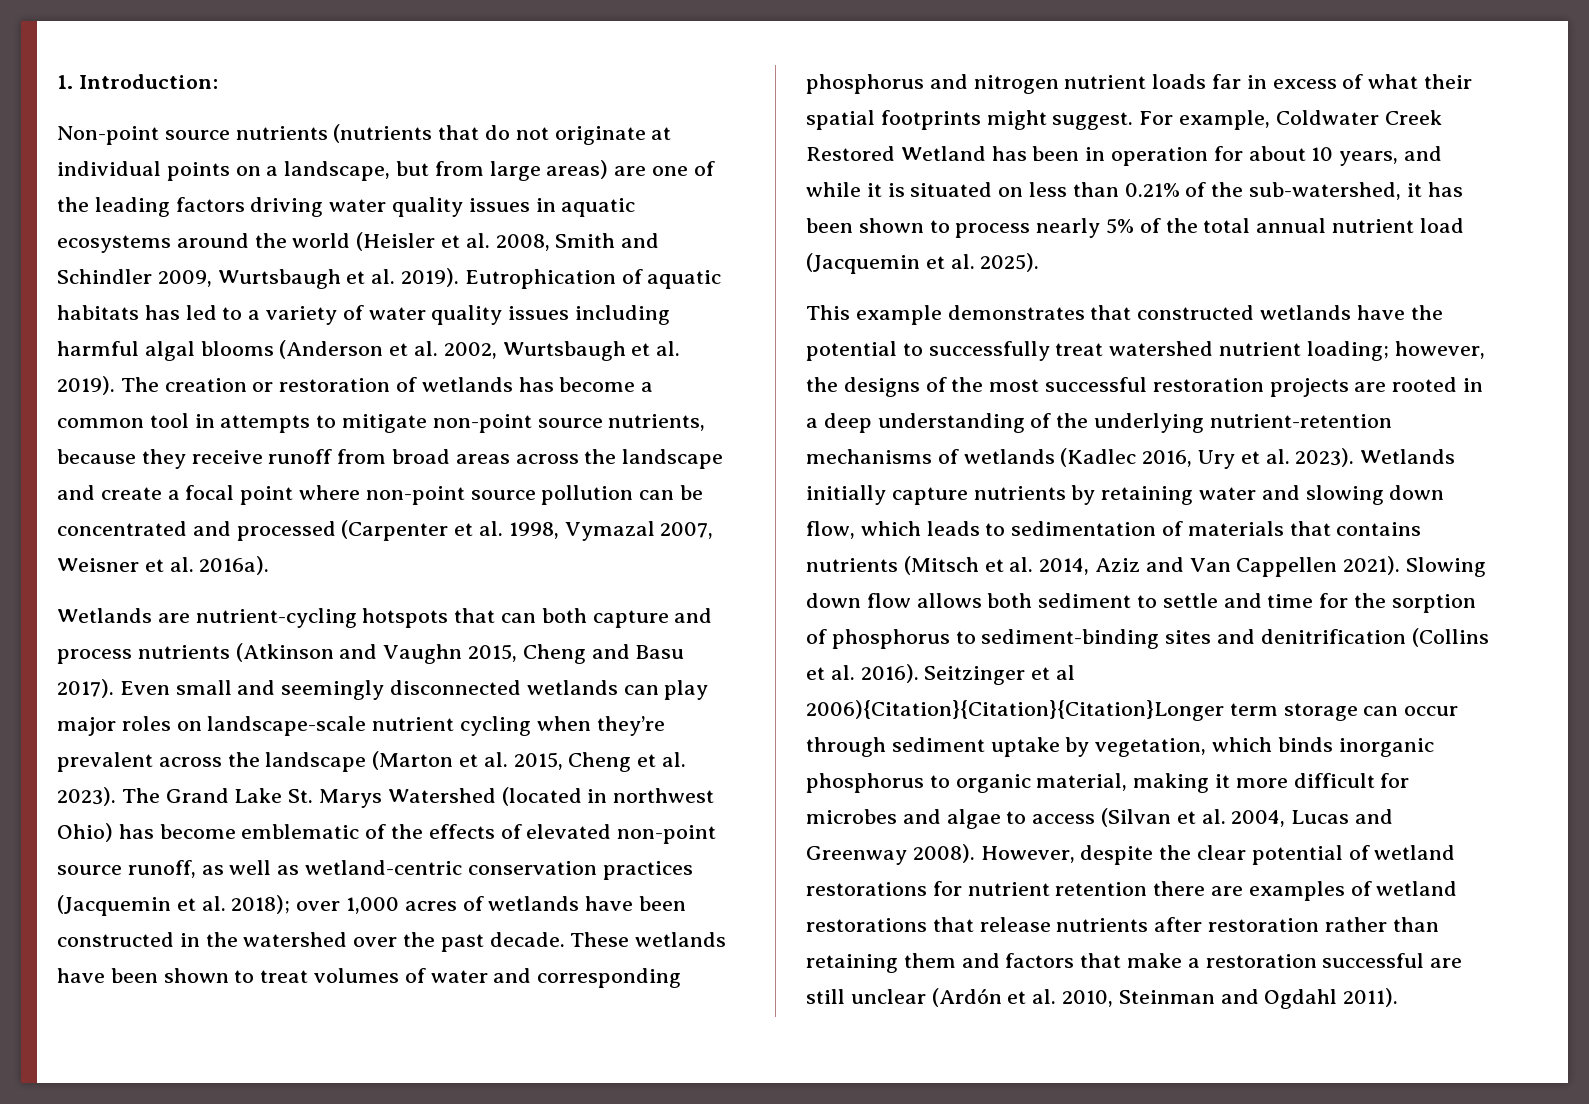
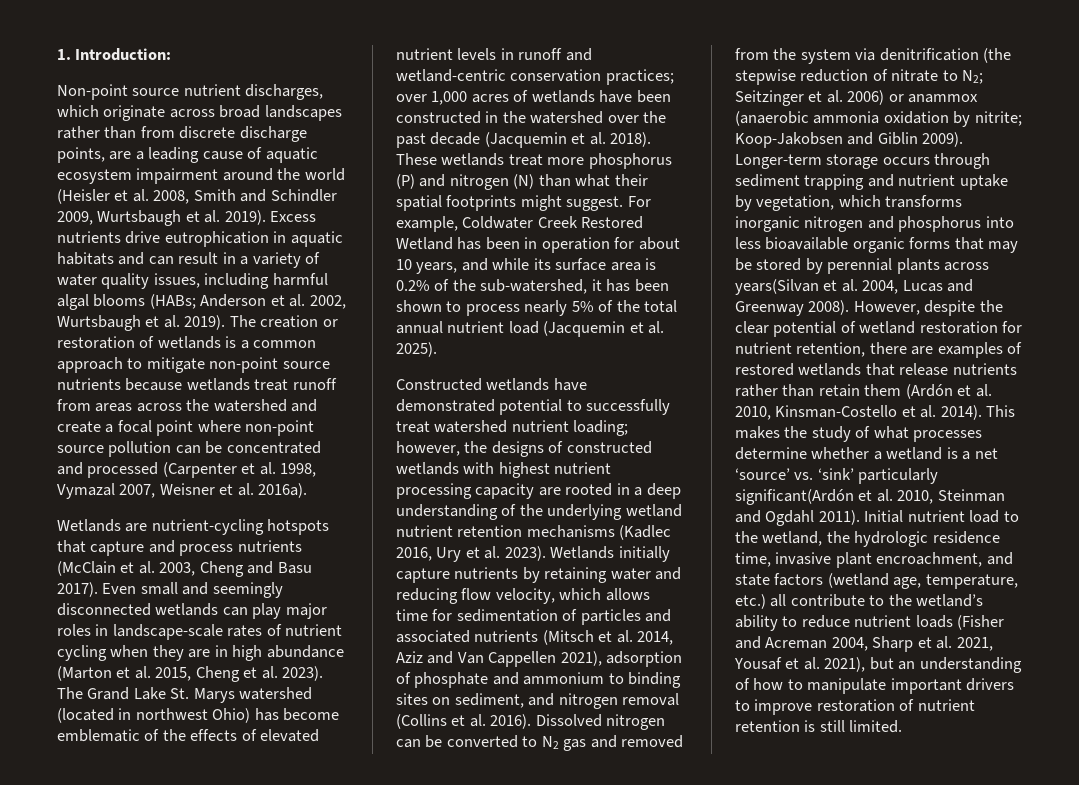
[235,124,672,145] [57,160,715,181] [57,197,636,217] [57,235,171,253] nutrients (nutrients that do not originate at individual points on a landscape, but from large areas) are one of the leading factors driving water quality issues in aquatic ecosystems -> [183,84,324,100] [57,105,342,121] [57,126,307,142] [57,147,318,163] [57,168,219,184] nutrient discharges, which originate across broad landscapes rather than from discrete discharge points, are a leading cause of aquatic ecosystem impairment
[464,269,722,289] [57,305,243,320] Eutrophication of aquatic habitats has led to -> [270,211,317,222] [57,231,343,247] [57,252,236,265] Excess nutrients drive eutrophication in aquatic habitats and can result in
[508,306,570,320] issues -> [153,273,200,288] issues,
[279,340,384,359] (Anderson -> [149,294,267,309] (HABs; Anderson
[518,377,654,392] [57,413,706,433] [57,449,263,469] has become a common tool in attempts to mitigate non-point source nutrients, because they receive -> [225,336,317,349] [57,357,330,373] [57,378,289,391] is a common approach to mitigate non-point source nutrients because wetlands treat
[392,449,451,464] broad -> (91, 405) none
[622,449,724,469] landscape -> [213,399,287,412] watershed
[501,608,587,623] can both -> (86, 546) none
[235,643,518,664] (Atkinson and Vaughn 2015, -> [57,561,196,576] (McClain et al. 2003,
[176,716,665,736] [57,752,367,772] on landscape-scale nutrient cycling when they’re prevalent across the landscape -> [95,624,343,640] [57,645,344,661] in landscape-scale rates of nutrient cycling when they are in high abundance
[387,788,496,803] Watershed -> [239,687,313,700] watershed
[617,825,717,844] [57,860,693,880] [57,895,291,916] non-point source runoff, as well as wetland-centric conservation practices (Jacquemin et al. 2018); -> [396,48,592,61] [396,69,674,85] nutrient levels in runoff and wetland-centric conservation practices;
[489,932,727,947] [57,968,682,988] [806,74,1364,94] decade. These wetlands have been shown to treat volumes of water and corresponding phosphorus and nitrogen nutrient loads far in excess of -> [430,132,652,148] [396,153,672,169] [396,174,571,190] decade (Jacquemin et al. 2018). These wetlands treat more phosphorus (P) and nitrogen (N) than
[866,182,1180,197] it is situated on less than 0.21% -> [533,258,657,271] [396,280,430,291] its surface area is 0.2%
[806,305,1443,325] This example demonstrates that constructed wetlands have the -> [396,378,587,391] [396,399,495,412] Constructed wetlands have demonstrated
[951,377,1349,397] the most successful restoration projects -> [566,441,652,454] [396,462,612,478] [396,483,535,499] constructed wetlands with highest nutrient processing capacity
[1209,414,1392,428] [806,449,1055,464] nutrient-retention mechanisms of wetlands -> [625,504,682,517] [396,525,615,538] wetland nutrient retention mechanisms
[1305,485,1445,505] [806,521,1422,539] slowing down flow, which leads to sedimentation of materials that contains -> [396,588,650,604] [396,609,672,625] [396,630,470,643] reducing flow velocity, which allows time for sedimentation of particles and associated
[1343,556,1487,577] [806,593,1476,613] [806,628,1489,649] [806,664,1076,685] [806,700,1459,721] [806,737,1434,757] [806,773,1410,793] [806,808,1172,829] 2021). Slowing down flow allows both sediment to settle and time for the sorption of phosphorus to sediment-binding sites and denitrification (Collins et al. 2016). Seitzinger et al 2006){Citation}{Citation}{Citation}Longer term storage can occur through sediment uptake by vegetation, which binds inorganic phosphorus to organic material, making it more difficult for microbes and algae to access (Silvan -> [560,651,683,667] [396,672,682,688] [396,693,680,709] [396,714,666,730] [396,735,684,751] [735,48,1012,64] [735,69,984,85] [735,90,979,106] [735,111,1022,127] [735,132,964,148] [735,153,991,169] [735,174,1008,190] [735,195,963,211] [735,216,1014,232] [735,237,1019,253] [735,258,990,274] [735,279,819,295] 2021), adsorption of phosphate and ammonium to binding sites on sediment, and nitrogen removal (Collins et al. 2016). Dissolved nitrogen can be converted to N2 gas and removed from the system via denitrification (the stepwise reduction of nitrate to N2; Seitzinger et al. 2006) or anammox (anaerobic ammonia oxidation by nitrite; Koop-Jakobsen and Giblin 2009). Longer-term storage occurs through sediment trapping and nutrient uptake by vegetation, which transforms inorganic nitrogen and phosphorus into less bioavailable organic forms that may be stored by perennial plants across years(Silvan
[806,882,927,896] restorations -> [919,321,998,334] restoration
[1055,882,1148,896] retention -> [796,342,866,357] retention,
[1376,881,1458,896] [806,918,927,932] wetland restorations -> [735,363,862,376] restored wetlands
[1154,917,1439,932] [806,953,1463,973] [806,988,1002,1007] after restoration rather than retaining them and factors that make a restoration successful are still unclear (Ardón -> [735,384,992,399] [735,405,1016,420] [735,426,983,442] [735,447,998,460] [735,468,939,484] [735,489,854,505] rather than retain them (Ardón et al. 2010, Kinsman-Costello et al. 2014). This makes the study of what processes determine whether a wetland is a net ‘source’ vs. ‘sink’ particularly significant(Ardón
(1399, 997) none -> [864,510,1019,523] [735,531,1000,547] [735,552,1013,568] [735,573,1018,589] [735,594,984,609] [735,615,1005,631] [735,636,993,652] [734,657,1022,673] [735,678,1015,694] [735,699,975,715] [735,720,903,733] Initial nutrient load to the wetland, the hydrologic residence time, invasive plant encroachment, and state factors (wetland age, temperature, etc.) all contribute to the wetland’s ability to reduce nutrient loads (Fisher and Acreman 2004, Sharp et al. 2021, Yousaf et al. 2021), but an understanding of how to manipulate important drivers to improve restoration of nutrient retention is still limited.

